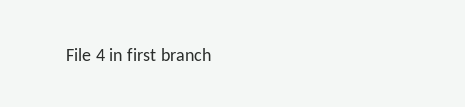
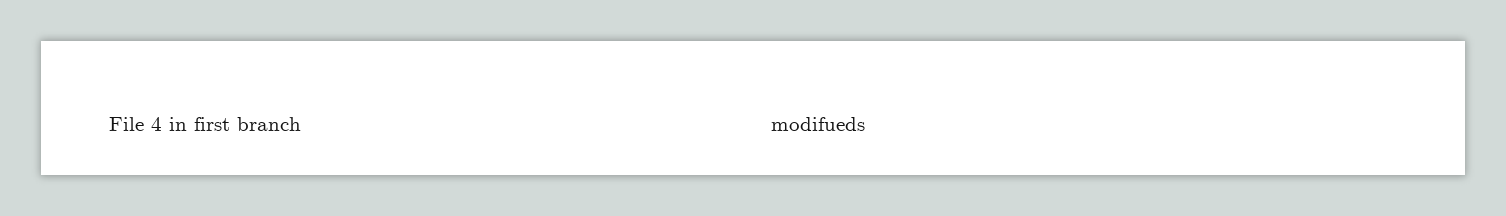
(211, 54) none -> [771,117,865,131] // modifueds

